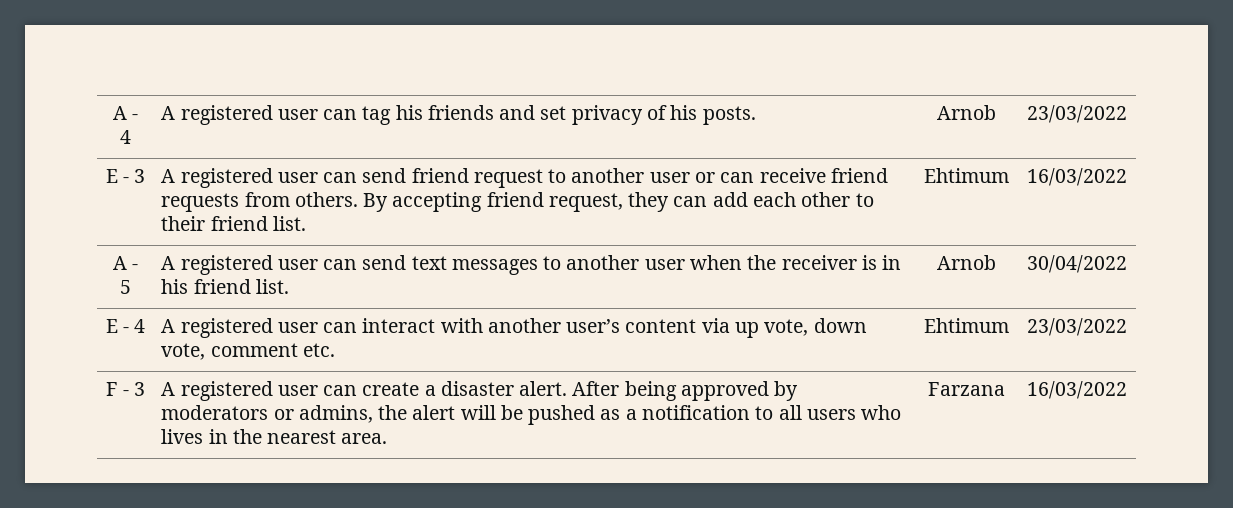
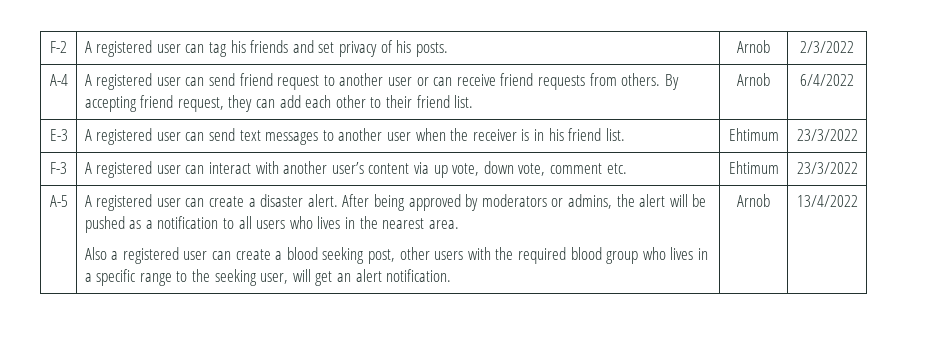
[112,106,139,120] [120,130,131,144] A - 4 -> [50,41,67,53] F-2
[1026,105,1127,123] [105,169,146,183] 23/03/2022 // E - 3 -> [800,41,854,53] [49,74,68,86] 2/3/2022 // A-4
[923,168,1009,183] [1026,168,1127,186] [112,256,139,270] [120,280,131,294] Ehtimum | 16/03/2022 // A - 5 -> [737,73,770,86] [800,74,854,86] [49,129,68,141] Arnob | 6/4/2022 // E-3
[936,255,996,270] [1026,255,1127,273] [105,319,146,333] Arnob | 30/04/2022 // E - 4 -> [728,128,779,141] [796,129,858,141] [50,162,67,174] Ehtimum | 23/3/2022 // F-3
[1026,318,1127,336] [105,382,146,396] 23/03/2022 // F - 3 -> [796,162,858,174] [49,195,68,207] 23/3/2022 // A-5
[927,382,1005,396] [1026,381,1127,399] | Farzana | 16/03/2022 -> [84,247,708,264] [84,269,452,286] [737,194,770,207] [796,195,858,207] // Also a registered user can create a blood seeking post, other users with the required blood group who lives in a specific range to the seeking user, will get an alert notification. | Arnob | 13/4/2022

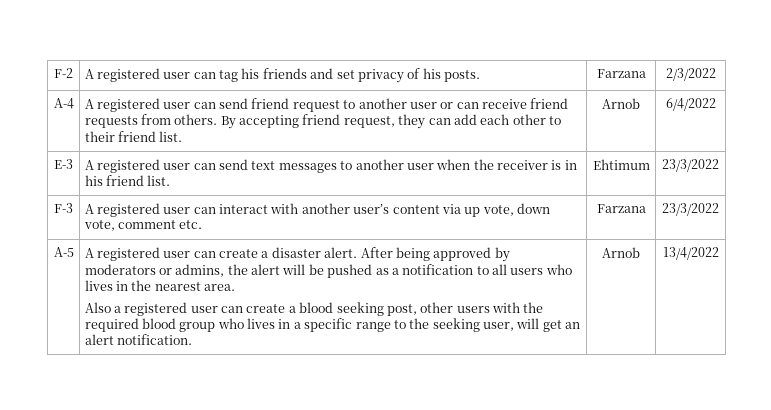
[737,40,770,53] Arnob -> [596,69,646,78] Farzana
[728,161,779,174] Ehtimum -> [596,204,646,213] Farzana

